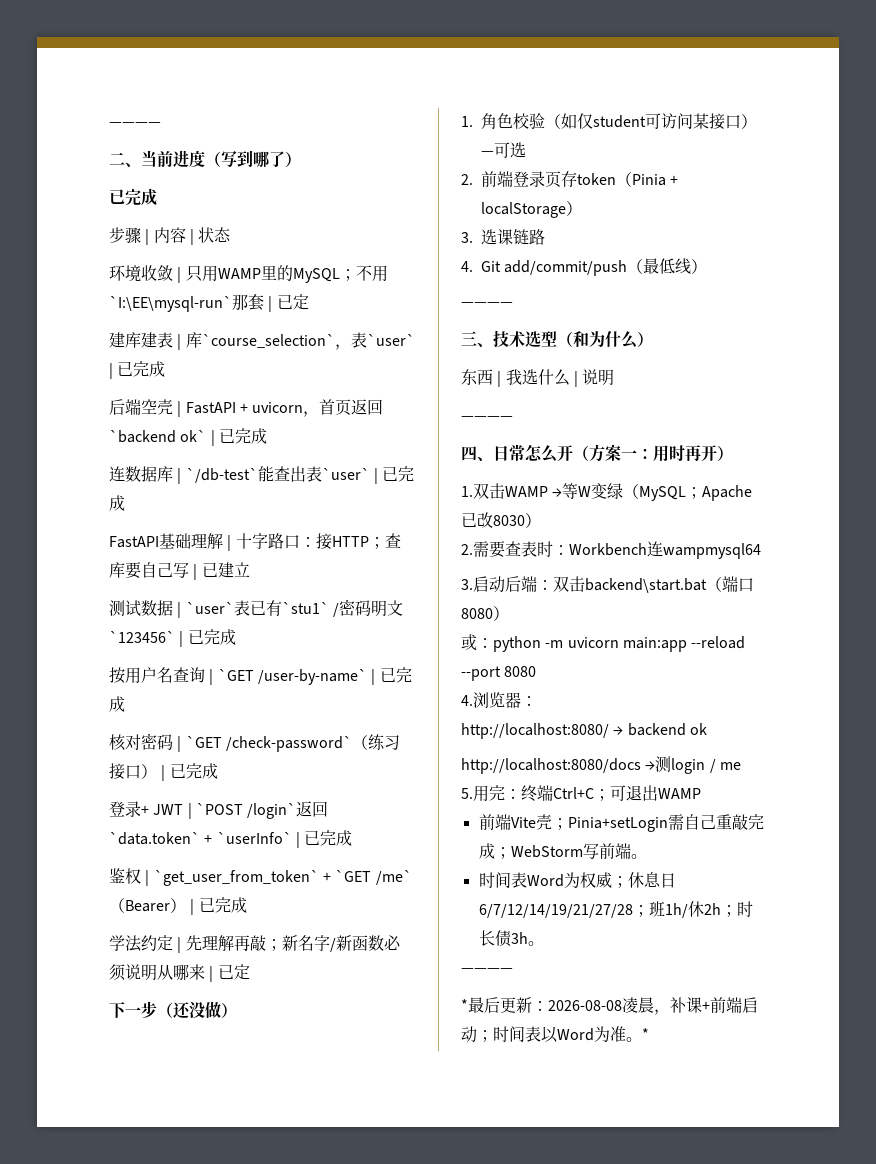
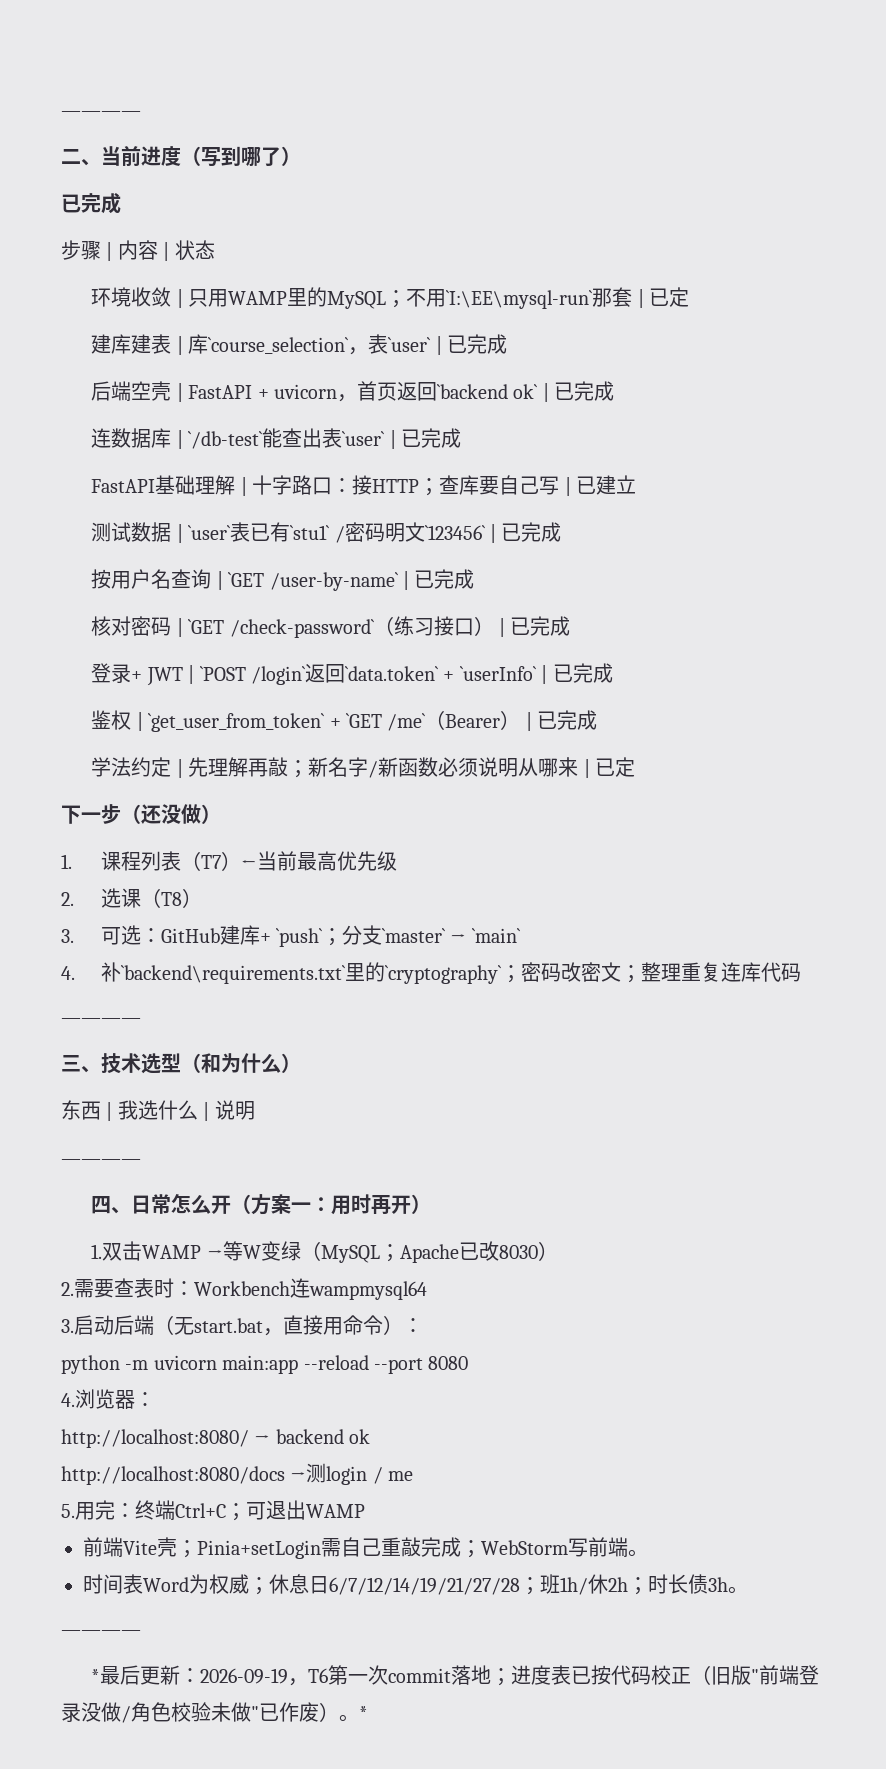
[481,113,757,130] [481,142,526,158] [461,171,679,188] [481,201,582,218] [461,229,545,245] [461,258,708,276] 角色校验（如仅student可访问某接口）—可选 // 2.前端登录页存token（Pinia + localStorage） // 3.选课链路 // 4. Git add/commit/push（最低线） -> [100,851,397,871] [61,888,202,908] [61,925,521,947] [61,962,801,984] 课程列表（T7）←当前最高优先级 // 2.选课（T8） // 3.可选：GitHub建库+ `push`；分支`master` → `main` // 4.补`backend\requirements.txt`里的`cryptography`；密码改密文；整理重复连库代码
[537,576,754,593] [461,606,509,621] [461,634,493,651] ：双击backend\start.bat（端口8080） // 或： -> [154,1315,423,1336] （无start.bat，直接用命令）： //
[548,997,758,1015] [461,1026,626,1043] 2026-08-08凌晨，补课+前端启动；时间表以Word为准 -> [200,1665,820,1686] [61,1702,339,1723] 2026-09-19，T6第一次commit落地；进度表已按代码校正（旧版"前端登录没做/角色校验未做"已作废）

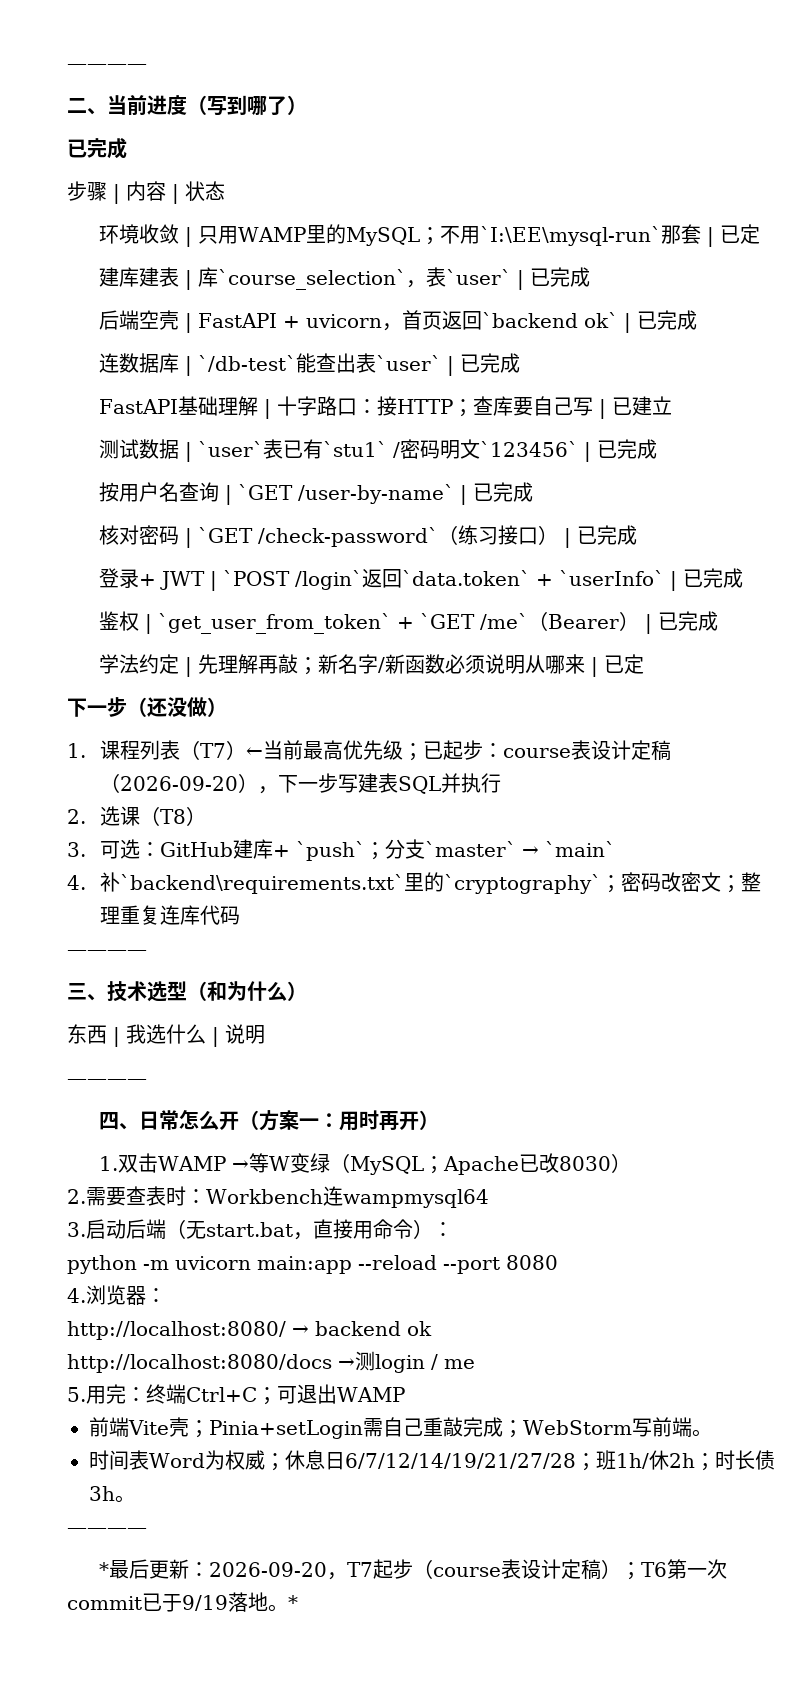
(397, 861) none -> [403,740,672,761] [100,773,502,794] ；已起步：course表设计定稿（2026-09-20），下一步写建表SQL并执行
[200,1665,820,1686] [61,1702,339,1723] 2026-09-19，T6第一次commit落地；进度表已按代码校正（旧版"前端登录没做/角色校验未做"已作废） -> [209,1559,728,1580] [67,1592,268,1612] 2026-09-20，T7起步（course表设计定稿）；T6第一次commit已于9/19落地

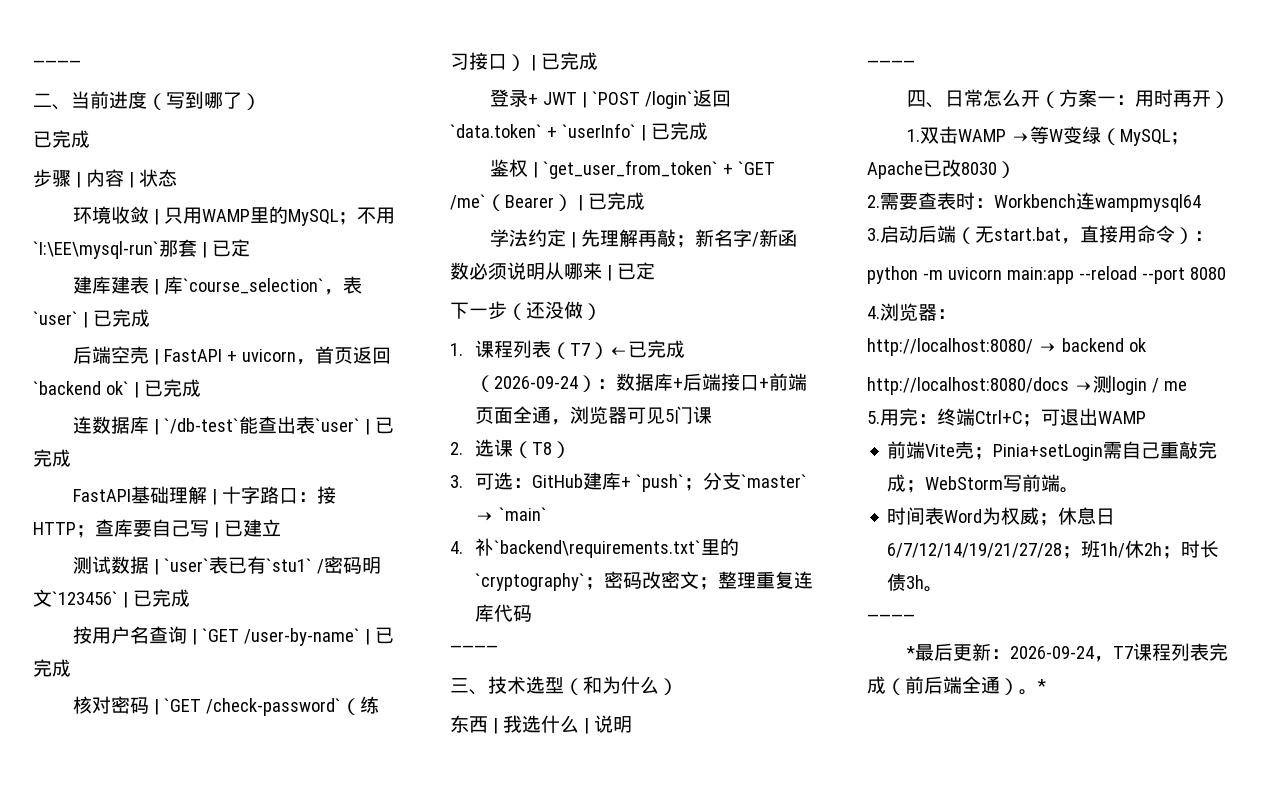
[263,740,672,761] [100,773,502,794] 当前最高优先级；已起步：course表设计定稿（2026-09-20），下一步写建表SQL并执行 -> [628,340,686,358] [475,373,808,392] [475,406,713,425] 已完成（2026-09-24）：数据库+后端接口+前端页面全通，浏览器可见5门课
[209,1559,728,1580] [67,1592,268,1612] 2026-09-20，T7起步（course表设计定稿）；T6第一次commit已于9/19落地 -> [1010,643,1229,662] [867,676,1019,695] 2026-09-24，T7课程列表完成（前后端全通）

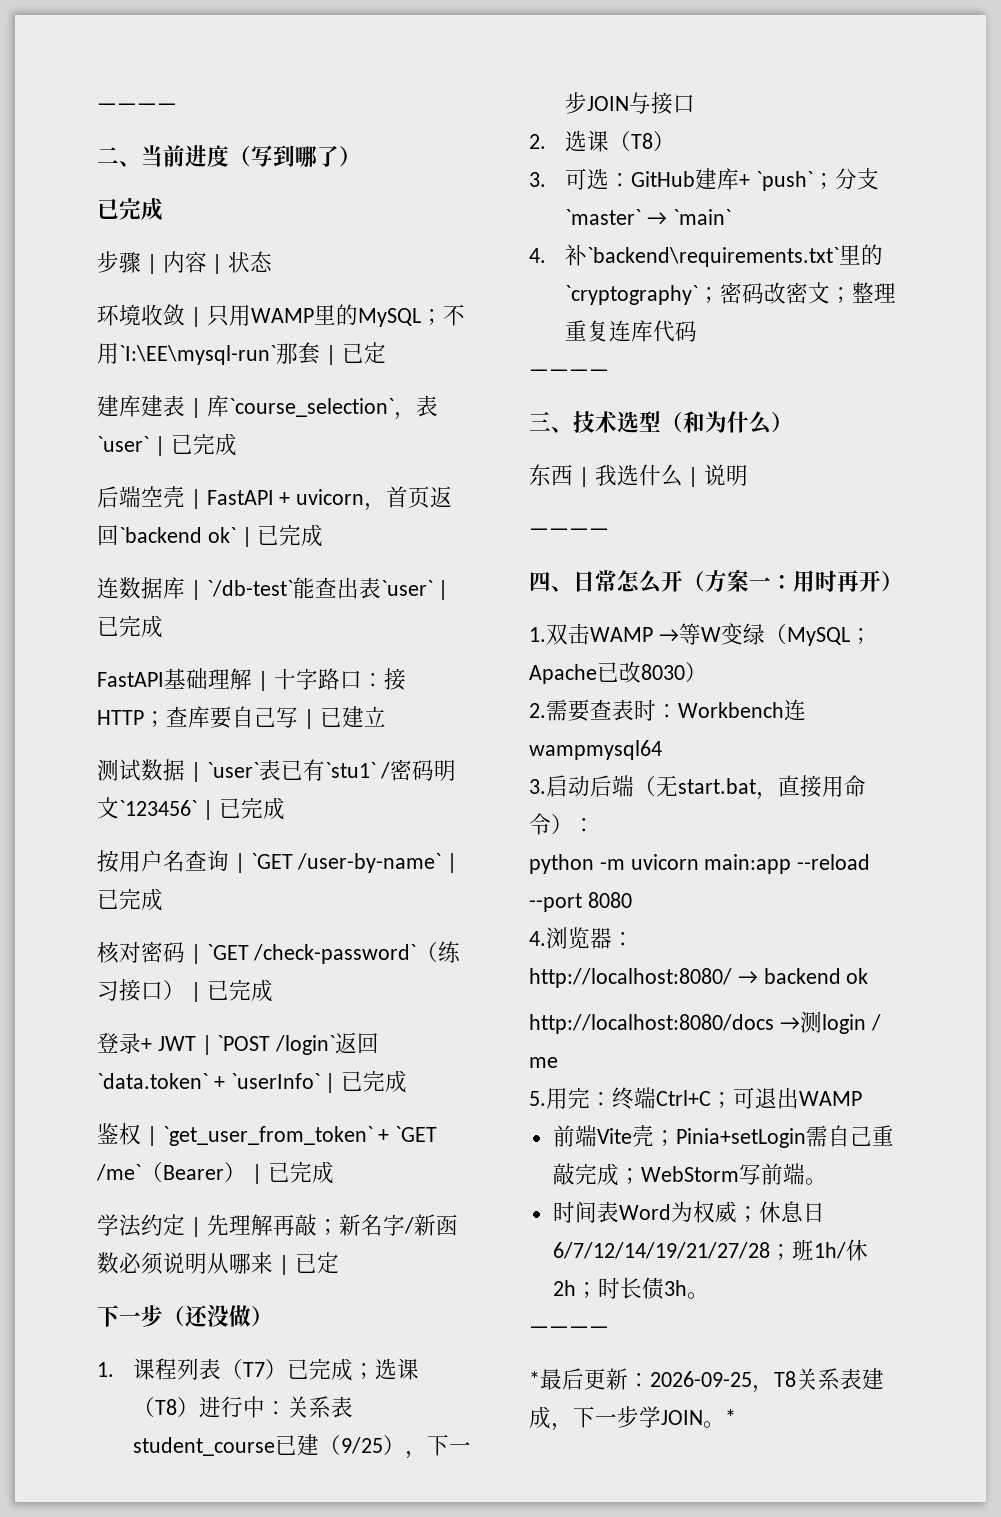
[609,340,686,358] [475,373,808,392] [475,406,713,425] ←已完成（2026-09-24）：数据库+后端接口+前端页面全通，浏览器可见5门课 -> [287,1358,420,1381] [133,1396,354,1418] [133,1434,472,1459] [565,92,696,114] 已完成；选课（T8）进行中：关系表student_course已建（9/25），下一步JOIN与接口
[1010,643,1229,662] [867,676,1019,695] 2026-09-24，T7课程列表完成（前后端全通） -> [650,1368,884,1393] [529,1406,703,1431] 2026-09-25，T8关系表建成，下一步学JOIN

